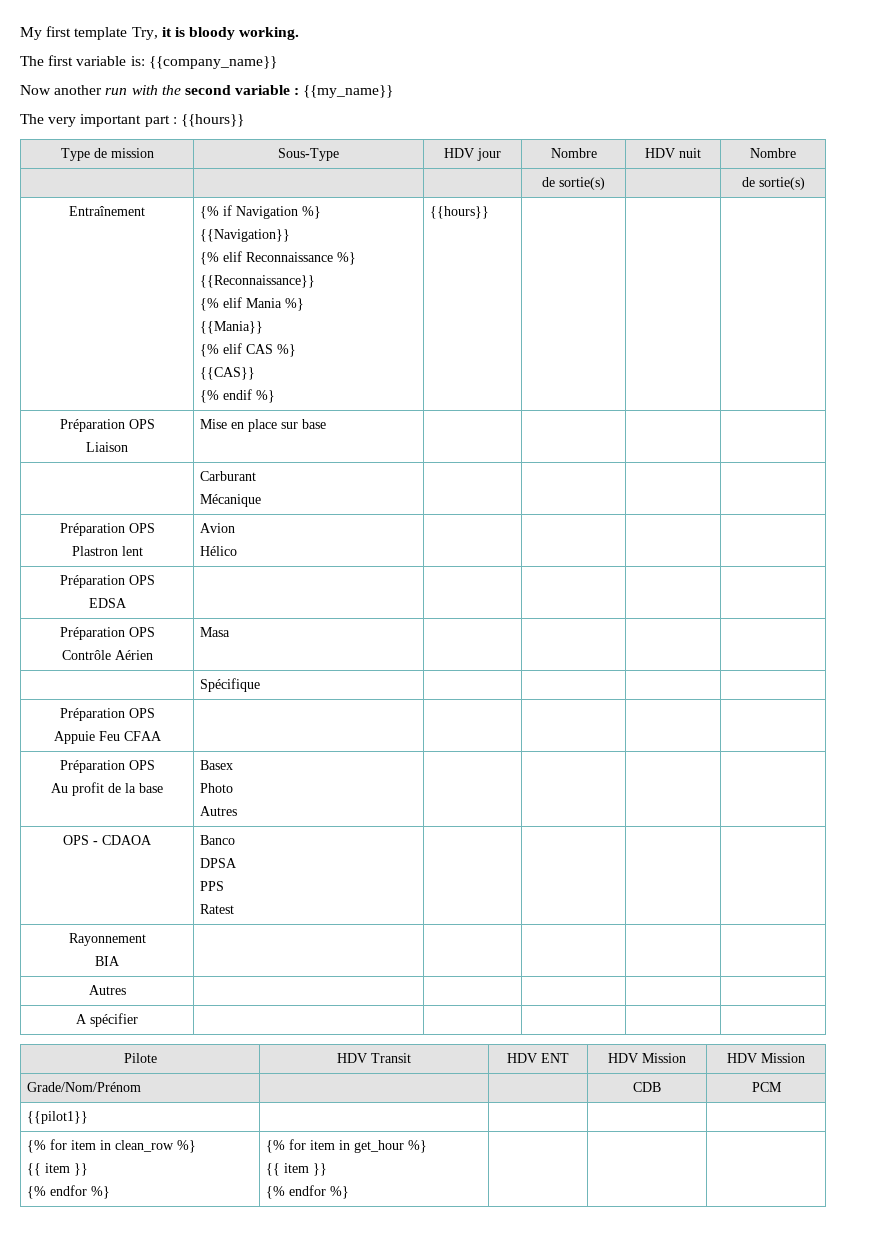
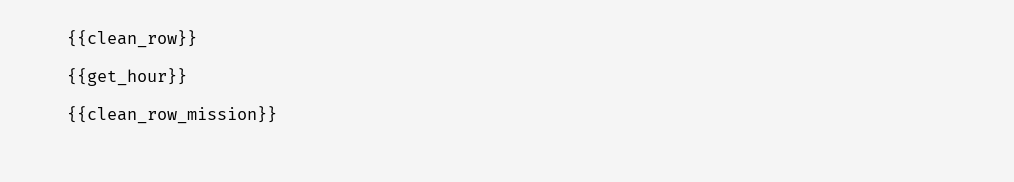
[20,26,300,40] [20,55,277,69] [20,85,394,98] [20,114,244,127] [60,148,154,161] [278,148,339,161] [444,148,501,161] [550,148,597,158] [645,148,701,158] [750,148,796,158] [542,177,605,190] [741,177,805,190] [69,206,145,216] [199,205,321,219] [199,229,290,242] [199,251,356,265] [199,275,315,288] [199,297,304,311] [199,321,263,334] [199,343,296,357] [199,367,255,380] [199,389,275,403] [429,206,489,219] [59,419,155,432] [86,442,128,452] [199,419,326,432] [199,471,256,481] [199,494,261,507] [59,523,155,536] [71,546,143,556] [199,523,235,533] [199,546,237,556] [59,575,155,588] [88,598,127,608] [59,627,155,640] [61,650,153,660] [199,627,230,637] [199,678,260,692] [59,708,155,721] [53,731,162,744] [59,760,155,773] [51,782,163,796] [199,760,233,770] [199,783,233,793] [199,806,237,816] [63,835,152,845] [199,835,235,845] [199,858,237,868] [199,881,224,891] [199,904,234,914] [68,933,146,946] [95,956,120,966] [88,985,126,995] [76,1013,138,1027] [123,1053,157,1063] [337,1053,411,1063] [507,1053,569,1063] [608,1053,686,1063] [727,1053,805,1063] [26,1082,141,1092] [633,1082,661,1092] [751,1082,782,1092] [26,1111,88,1124] [26,1139,196,1153] [26,1163,88,1176] [26,1185,110,1199] [265,1139,427,1153] [265,1163,327,1176] [265,1185,349,1199] My first template Try, it is bloody working. // The first variable is: {{company_name}} // Now another run with the second variable : {{my_name}} // The very important part : {{hours}} // Type de mission | Sous-Type | HDV jour | Nombre | HDV nuit | Nombre // | | | de sortie(s) | | de sortie(s) // Entraînement | {% if Navigation %} // {{Navigation}} // {% elif Reconnaissance %} // {{Reconnaissance}} // {% elif Mania %} // {{Mania}} // {% elif CAS %} // {{CAS}} // {% endif %} | {{hours}} | | | // Préparation OPS // Liaison | Mise en place sur base | | | | // | Carburant // Mécanique | | | | // Préparation OPS // Plastron lent | Avion // Hélico | | | | // Préparation OPS // EDSA | | | | | // Préparation OPS // Contrôle Aérien | Masa | | | | // | Spécifique | | | | // Préparation OPS // Appuie Feu CFAA | | | | | // Préparation OPS // Au profit de la base | Basex // Photo // Autres | | | | // OPS - CDAOA | Banco // DPSA // PPS // Ratest | | | | // Rayonnement // BIA | | | | | // Autres | | | | | // A spécifier | | | | | // Pilote | HDV Transit | HDV ENT | HDV Mission | HDV Mission // Grade/Nom/Prénom | | | CDB | PCM // {{pilot1}} | | | | // {% for item in clean_row %} // {{ item }} // {% endfor %} | {% for item in get_hour %} // {{ item }} // {% endfor %} | | | -> [67,30,197,48] [67,68,187,86] [67,106,277,124] {{clean_row}} // {{get_hour}} // {{clean_row_mission}}

